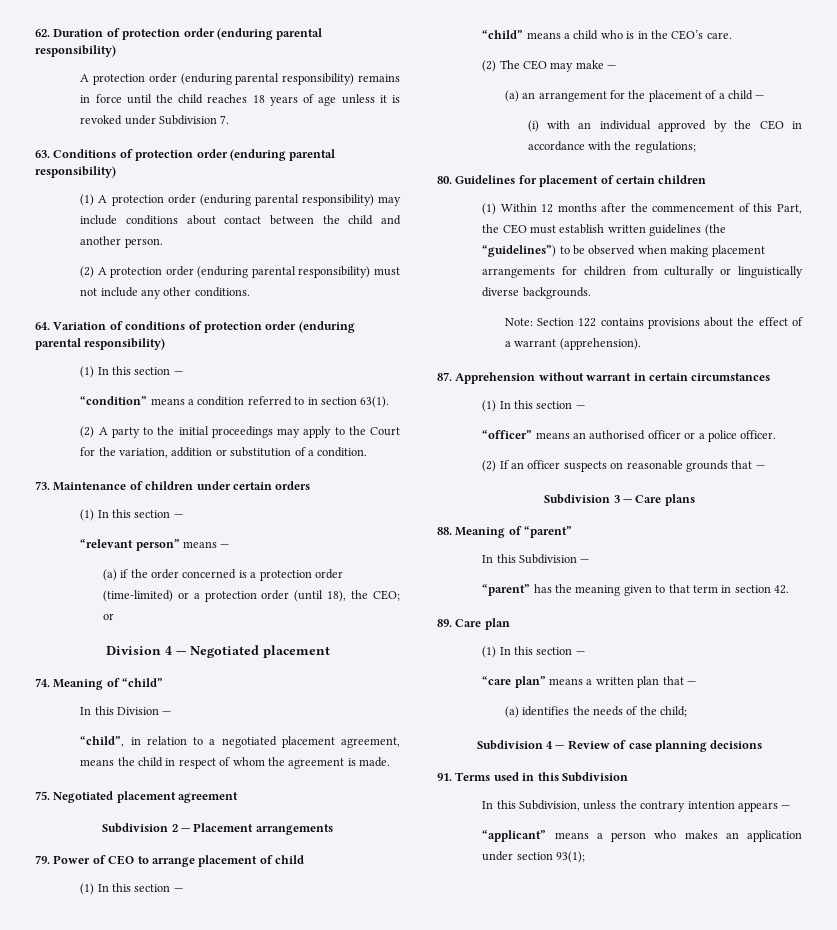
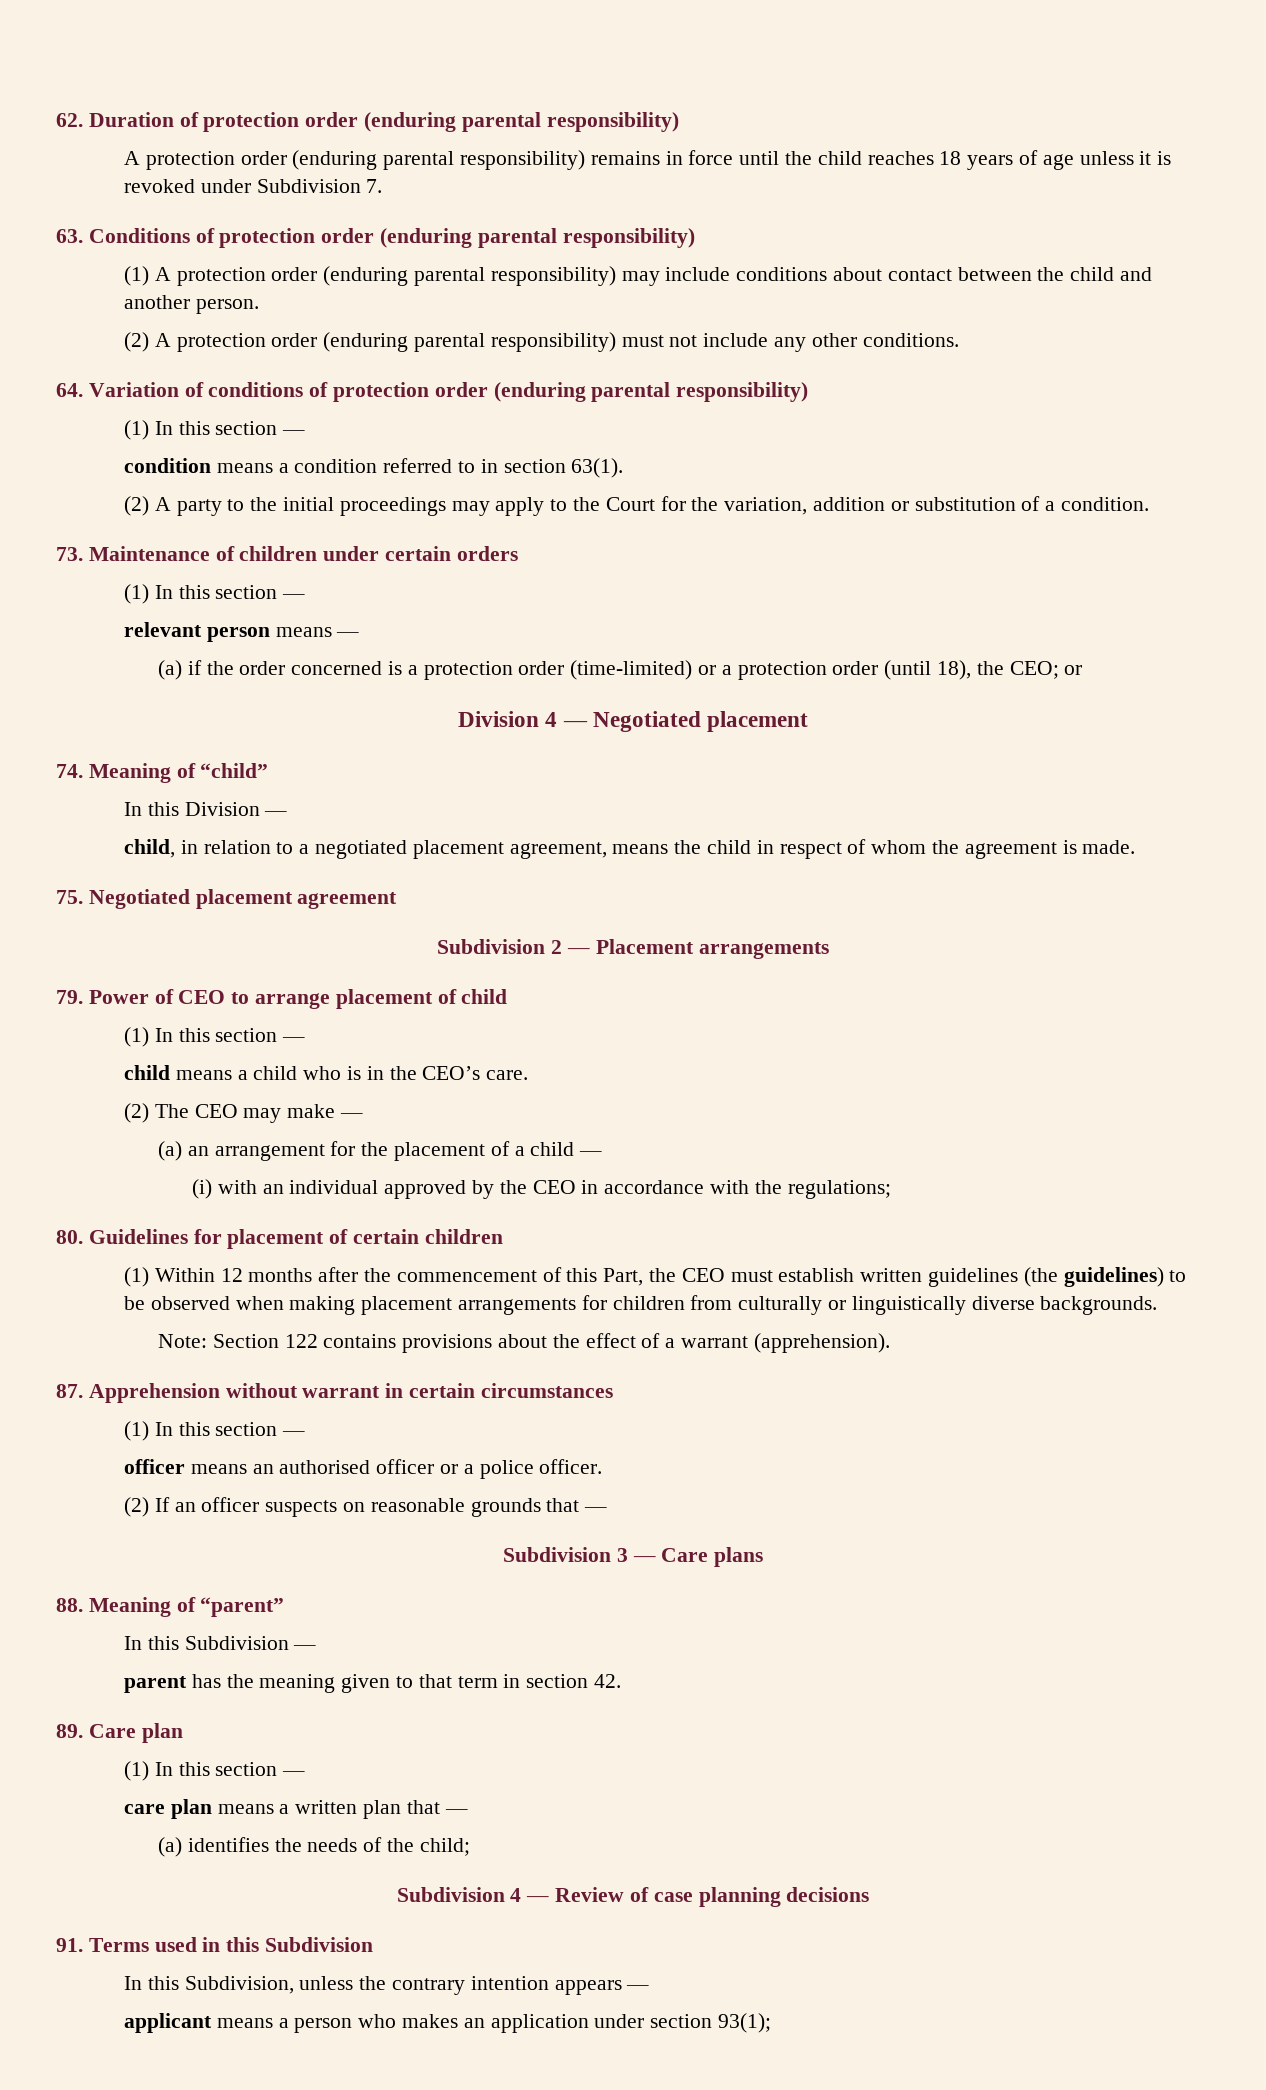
[80,396,148,405] “condition” -> [123,458,211,473] condition
[80,539,180,551] “relevant person” -> [123,622,270,642] relevant person
[80,736,125,747] “child”, -> [123,839,175,858] child,
[482,30,524,39] “child” -> [123,1065,170,1080] child
[482,245,557,257] “guidelines”) -> [1063,1267,1164,1287] guidelines)
[482,430,533,439] “officer” -> [123,1459,185,1474] officer
[482,584,531,596] “parent” -> [123,1676,187,1693] parent
[482,676,546,688] “care plan” -> [123,1799,212,1819] care plan
[482,830,547,842] “applicant” -> [123,2013,212,2033] applicant

